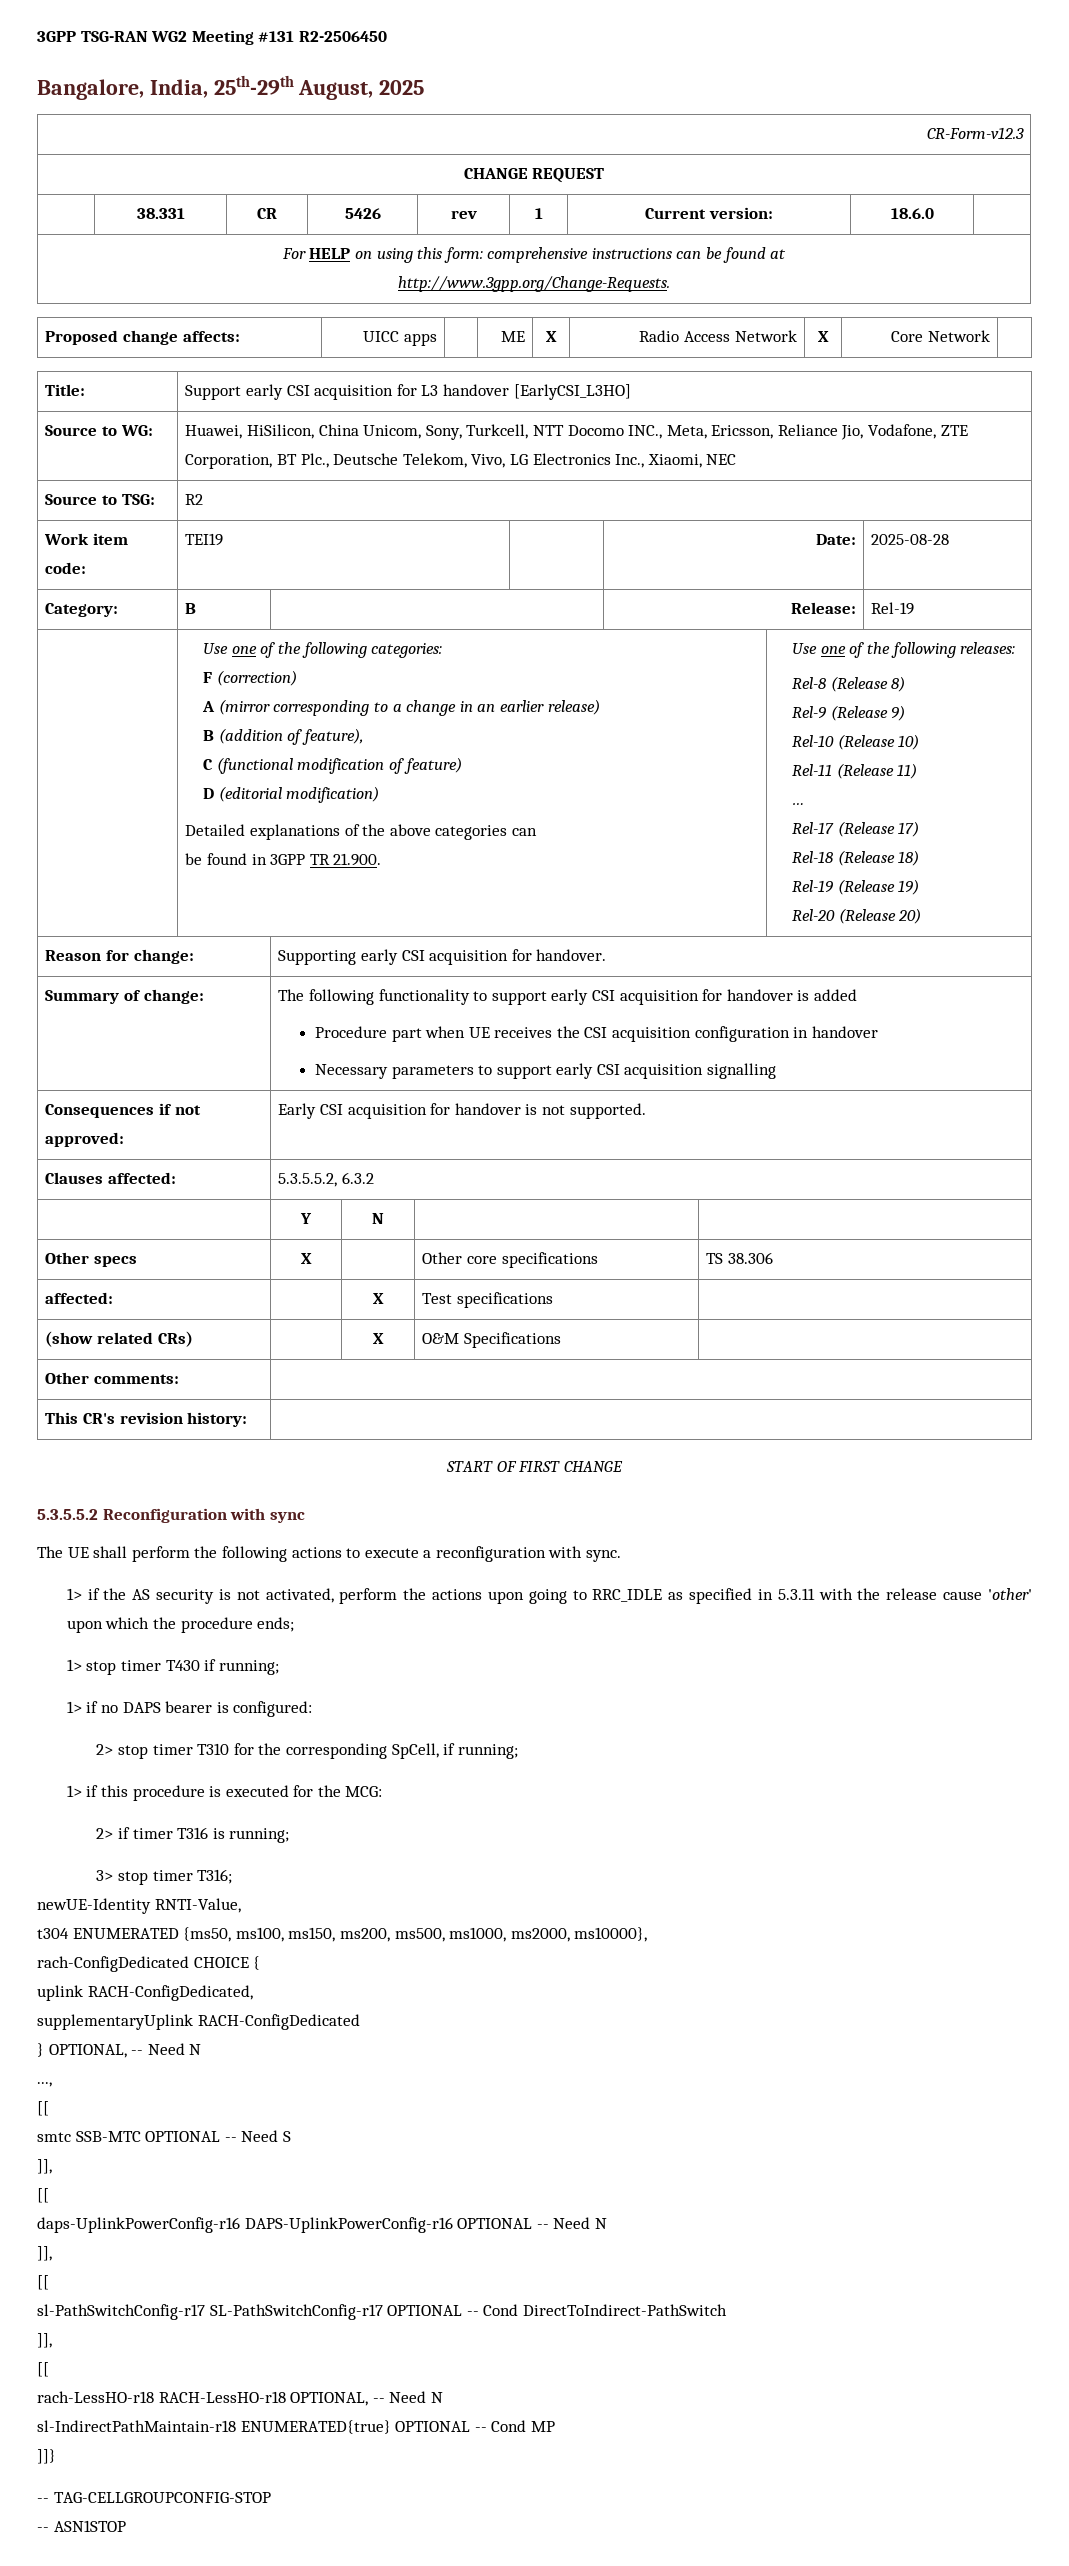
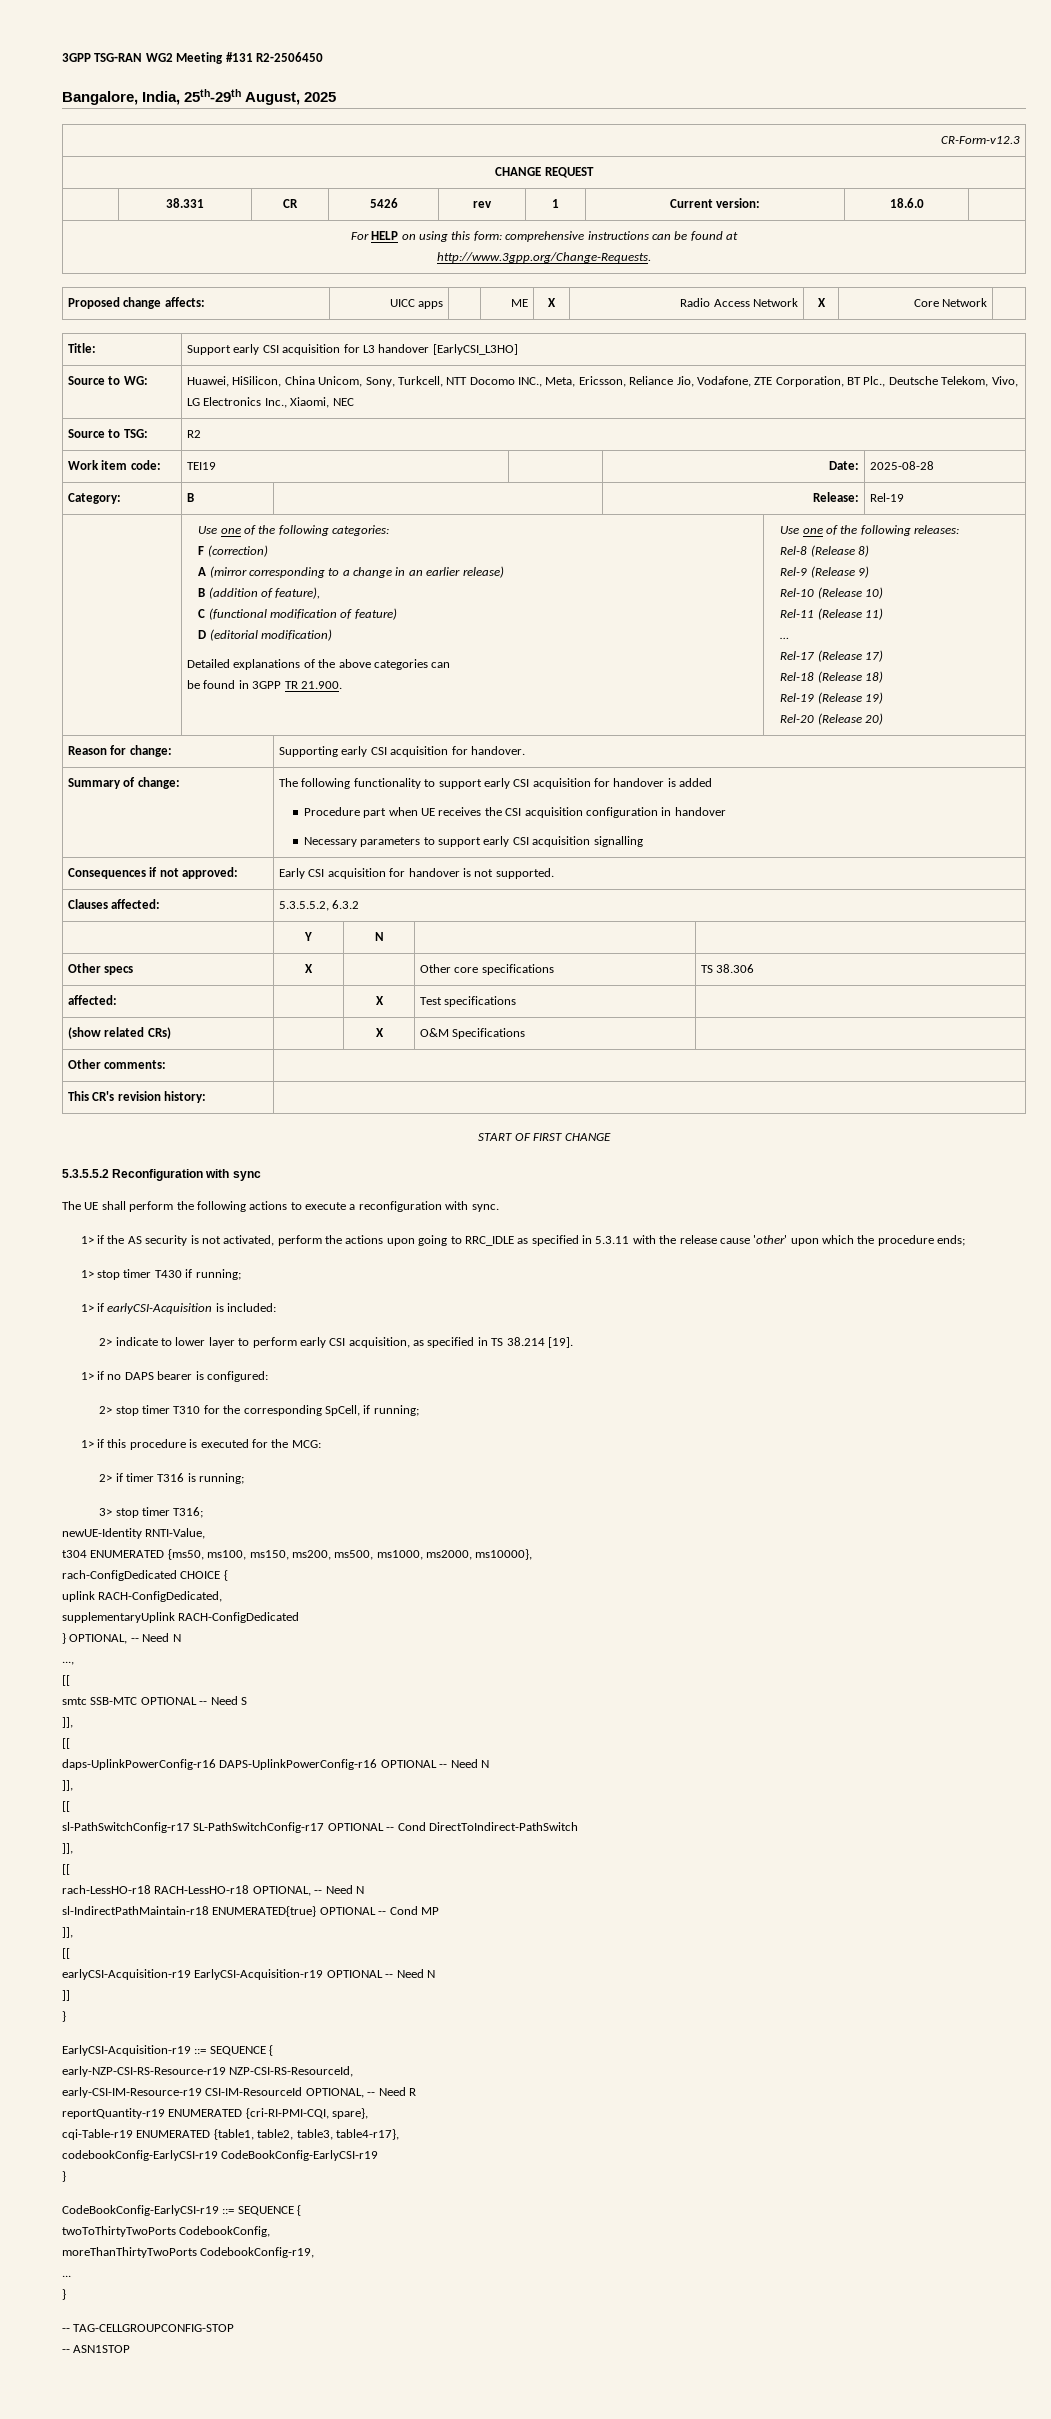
(279, 1667) none -> [80,1303,277,1314] [99,1337,573,1348] // 1> if earlyCSI-Acquisition is included: // 2> indicate to lower layer to perform early CSI acquisition, as specified in TS 38.214 [19].
[37,2449,56,2464] ]]} -> [62,1927,73,1938] [62,1948,70,1959] [62,1969,435,1980] [62,1990,70,2001] [62,2011,66,2022] [62,2045,274,2056] [62,2066,354,2077] [62,2087,416,2098] [62,2108,369,2119] [62,2129,399,2140] [62,2150,379,2161] [62,2171,66,2182] [62,2205,302,2216] [62,2226,271,2237] [62,2247,315,2258] [62,2275,71,2277] [62,2289,66,2300] ]], // [[ // earlyCSI-Acquisition-r19 EarlyCSI-Acquisition-r19 OPTIONAL -- Need N // ]] // } // EarlyCSI-Acquisition-r19 ::= SEQUENCE { // early-NZP-CSI-RS-Resource-r19 NZP-CSI-RS-ResourceId, // early-CSI-IM-Resource-r19 CSI-IM-ResourceId OPTIONAL, -- Need R // reportQuantity-r19 ENUMERATED {cri-RI-PMI-CQI, spare}, // cqi-Table-r19 ENUMERATED {table1, table2, table3, table4-r17}, // codebookConfig-EarlyCSI-r19 CodeBookConfig-EarlyCSI-r19 // } // CodeBookConfig-EarlyCSI-r19 ::= SEQUENCE { // twoToThirtyTwoPorts CodebookConfig, // moreThanThirtyTwoPorts CodebookConfig-r19, // ... // }

